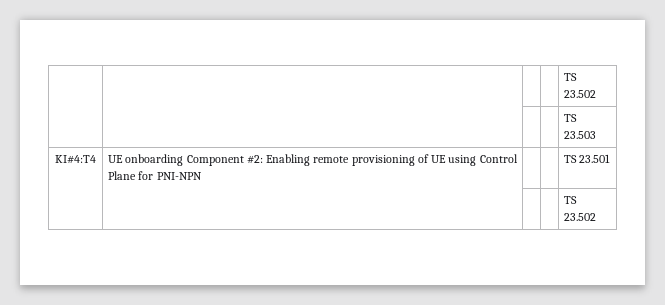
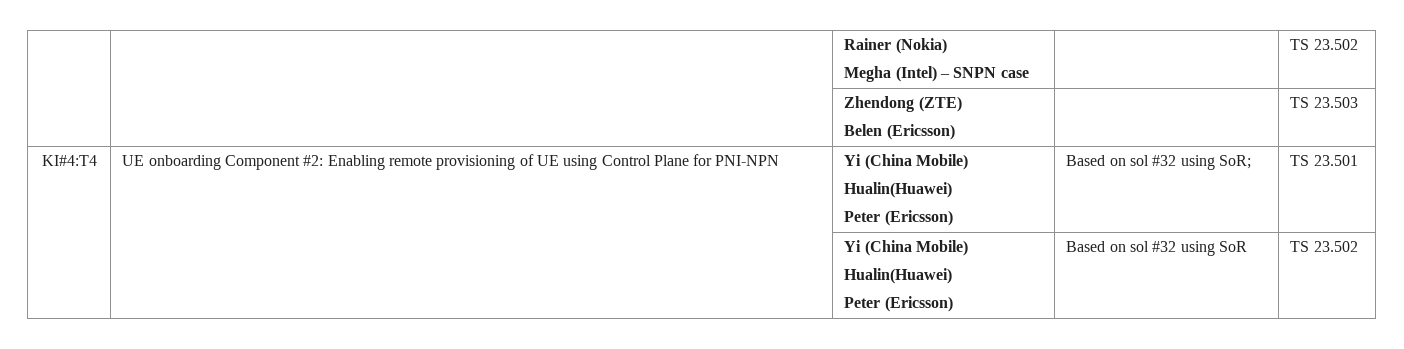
[564,73,578,81] [564,90,597,98] | | | | TS 23.502 // | | -> [844,38,947,54] [844,66,1029,82] [1290,39,1358,50] [844,96,962,112] [844,124,955,140] | | Rainer (Nokia) // Megha (Intel) – SNPN case | | TS 23.502 // | | Zhendong (ZTE) // Belen (Ericsson)
[564,154,611,163] | | TS 23.501 // | | | -> [844,154,968,170] [844,182,953,198] [844,210,953,226] [1066,155,1251,170] [1290,155,1358,166] [844,240,968,256] [844,268,953,284] [844,296,953,312] [1066,241,1247,256] Yi (China Mobile) // Hualin(Huawei) // Peter (Ericsson) | Based on sol #32 using SoR; | TS 23.501 // | | Yi (China Mobile) // Hualin(Huawei) // Peter (Ericsson) | Based on sol #32 using SoR

